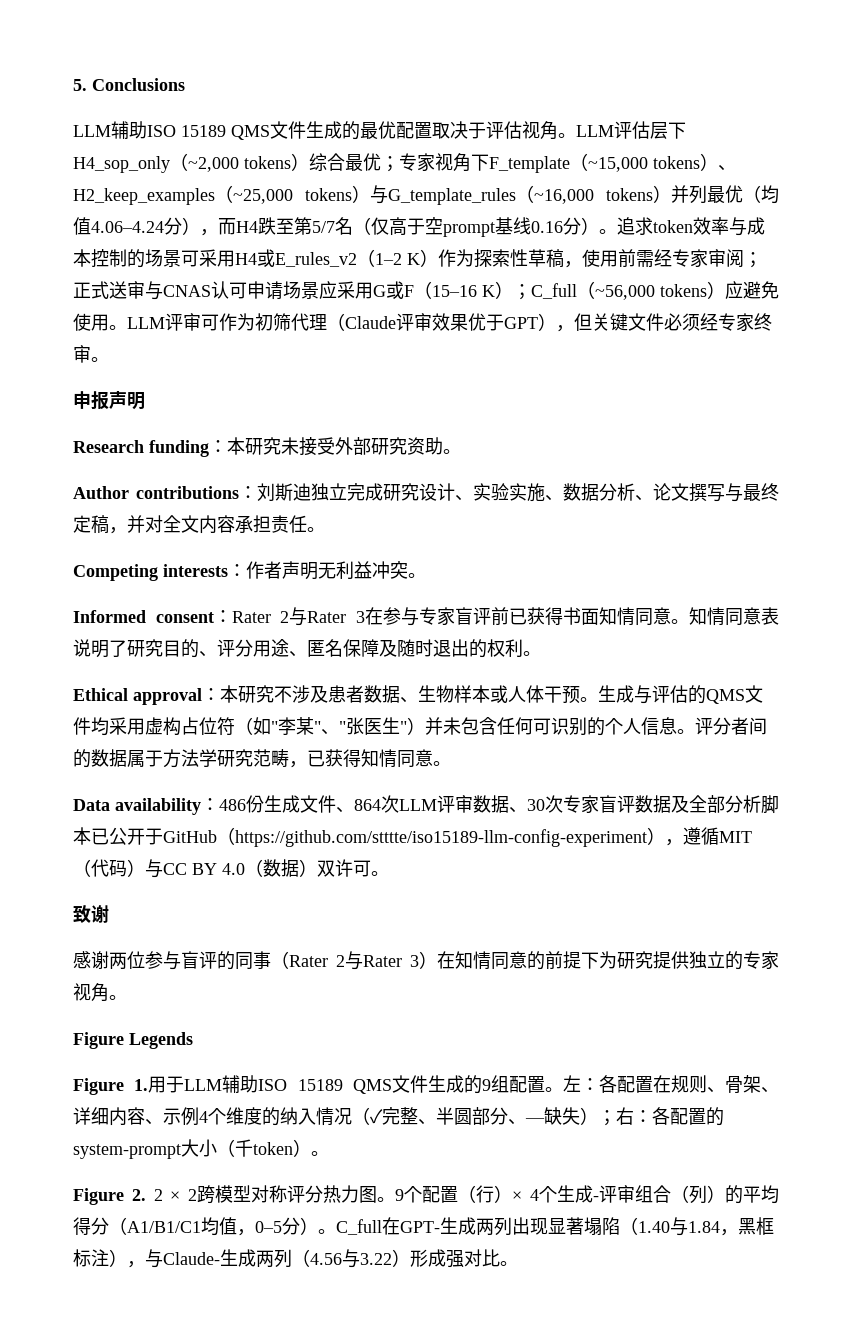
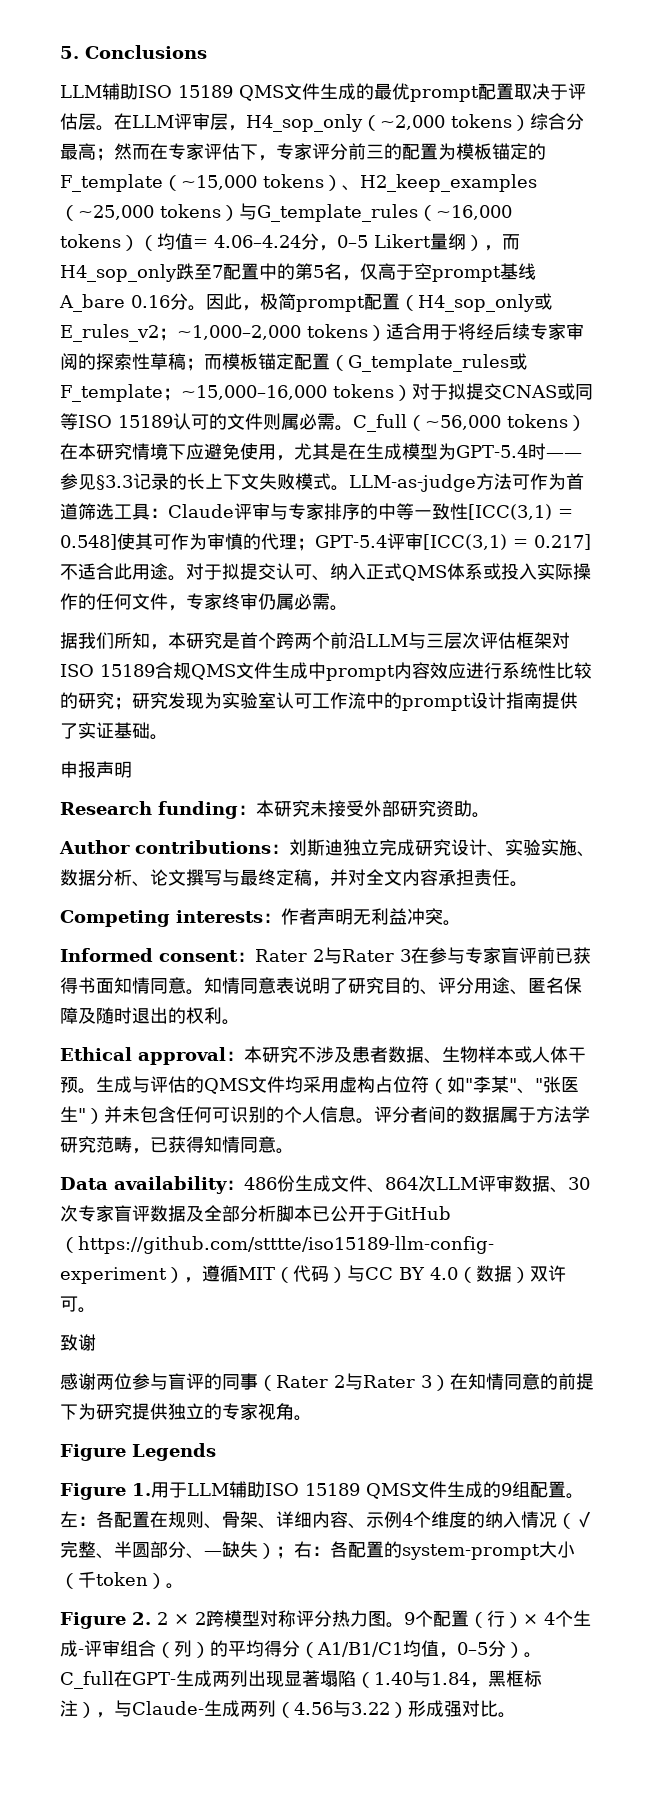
(396, 130) none -> [410,86,479,102] prompt
[522,121,686,140] 视角。LLM评估层下 -> [78,113,246,131] 层。在LLM评审层，
[345,153,489,172] 最优；专家视角下 -> [566,113,584,130] [60,143,546,161] 分最高；然而在专家评估下，专家评分前三的配置为模板锚定的
[671,185,779,204] [73,217,765,237] [73,249,762,268] [73,281,779,300] [73,313,772,332] [73,345,91,363] 并列最优（均值4.06–4.24分），而H4跌至第5/7名（仅高于空prompt基线0.16分）。追求token效率与成本控制的场景可采用H4或E_rules_v2（1–2 K）作为探索性草稿，使用前需经专家审阅；正式送审与CNAS认可申请场景应采用G或F（15–16 K）；C_full（~56,000 tokens）应避免使用。LLM评审可作为初筛代理（Claude评审效果优于GPT），但关键文件必须经专家终审 -> [139,233,520,251] [60,263,536,282] [59,293,552,312] [60,323,584,342] [60,353,527,372] [60,383,593,402] [60,413,586,432] [60,443,582,461] [60,473,584,492] [60,503,573,520] [60,533,591,551] [60,563,591,581] [60,593,348,611] [60,632,570,650] [60,662,592,681] [60,692,578,711] [60,722,150,739] （均值= 4.06–4.24分，0–5 Likert量纲），而H4_sop_only跌至7配置中的第5名，仅高于空prompt基线A_bare 0.16分。因此，极简prompt配置（H4_sop_only或E_rules_v2；~1,000–2,000 tokens）适合用于将经后续专家审阅的探索性草稿；而模板锚定配置（G_template_rules或F_template；~15,000–16,000 tokens）对于拟提交CNAS或同等ISO 15189认可的文件则属必需。C_full（~56,000 tokens）在本研究情境下应避免使用，尤其是在生成模型为GPT-5.4时——参见§3.3记录的长上下文失败模式。LLM-as-judge方法可作为首道筛选工具：Claude评审与专家排序的中等一致性[ICC(3,1) = 0.548]使其可作为审慎的代理；GPT-5.4评审[ICC(3,1) = 0.217]不适合此用途。对于拟提交认可、纳入正式QMS体系或投入实际操作的任何文件，专家终审仍属必需。 // 据我们所知，本研究是首个跨两个前沿LLM与三层次评估框架对ISO 15189合规QMS文件生成中prompt内容效应进行系统性比较的研究；研究发现为实验室认可工作流中的prompt设计指南提供了实证基础

